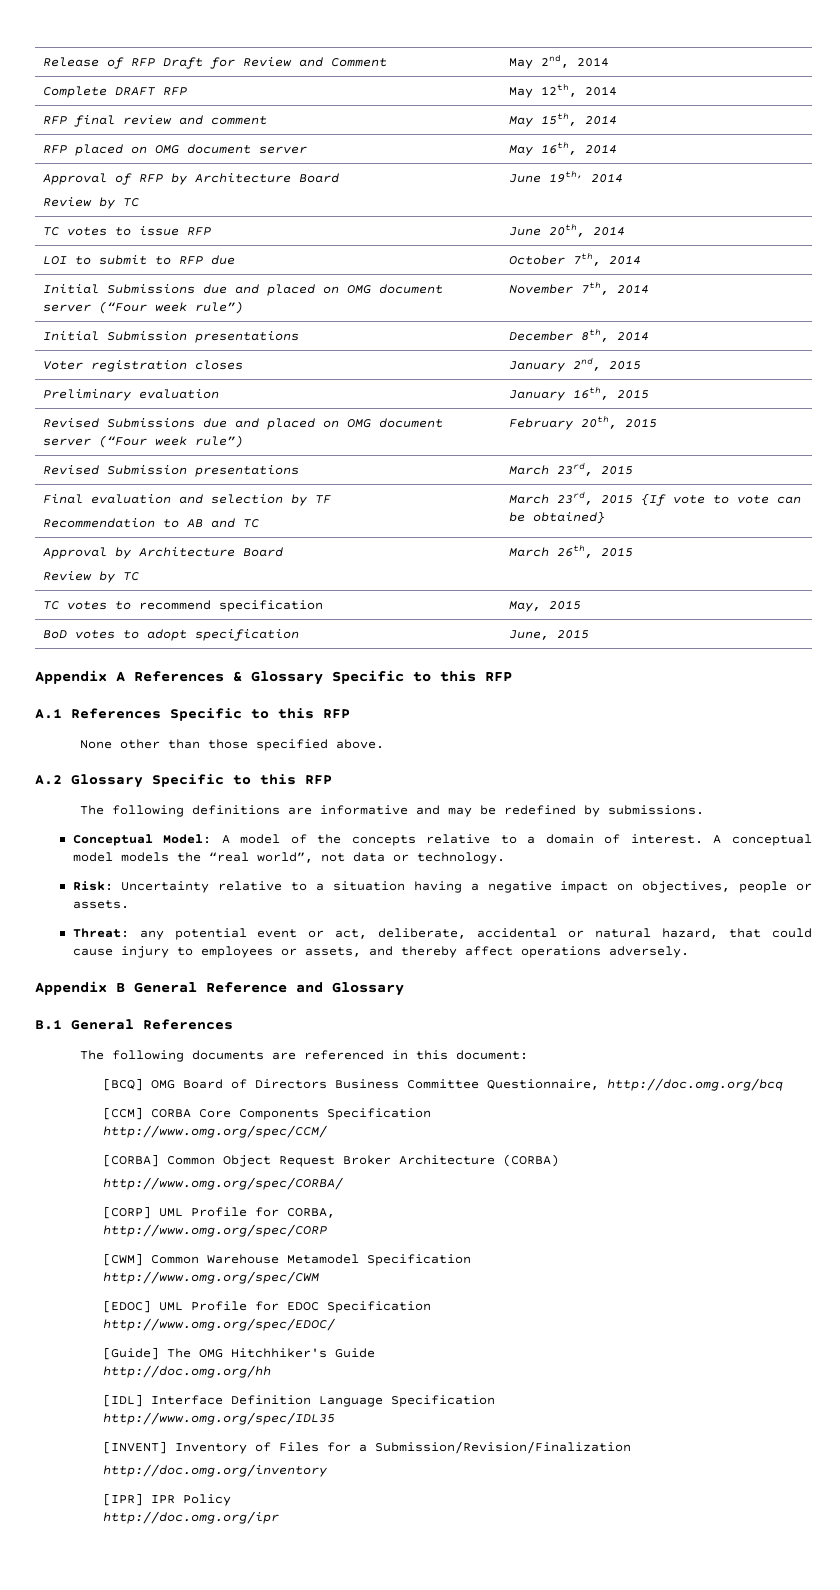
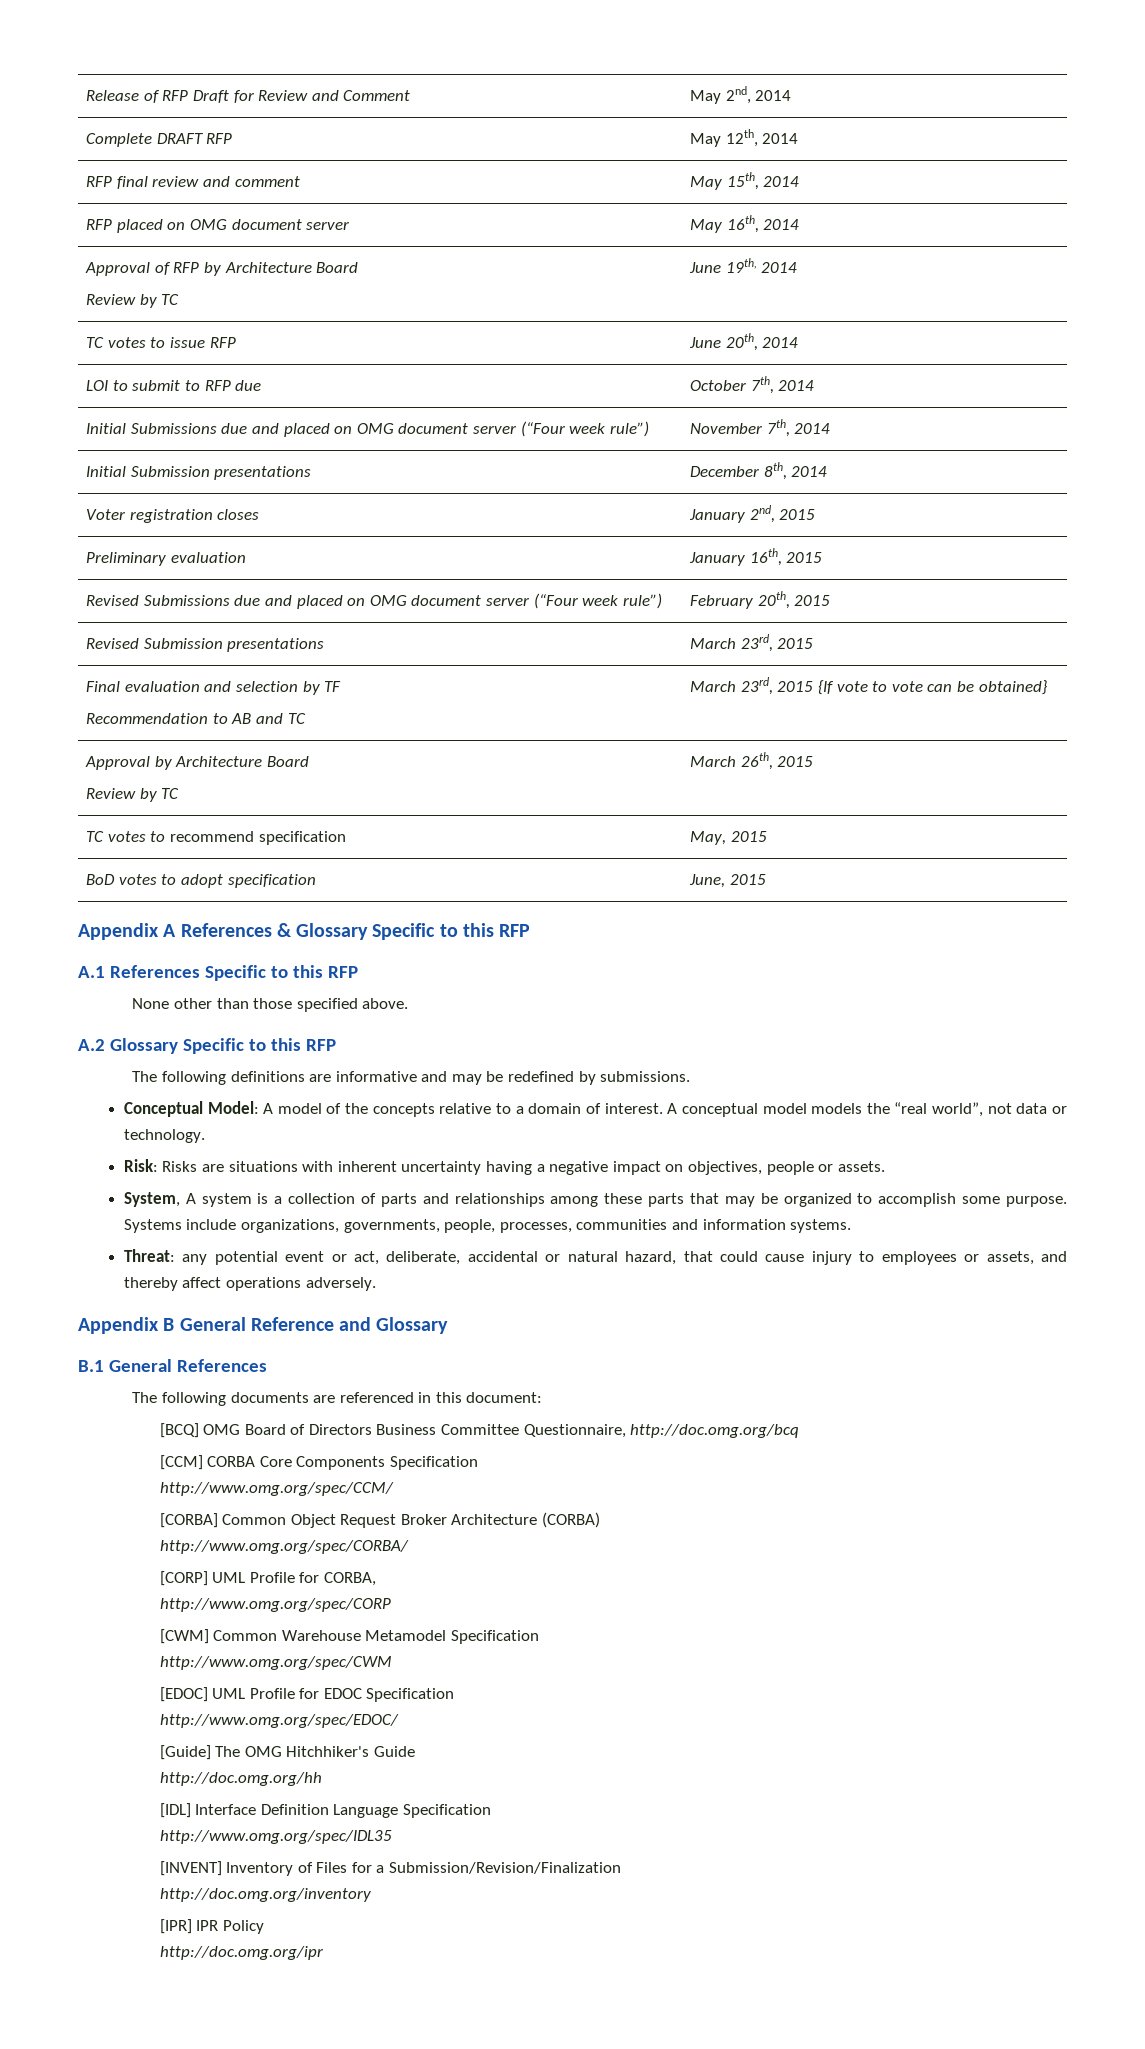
[121,881,405,893] Uncertainty relative to a situation -> [162,1161,482,1175] Risks are situations with inherent uncertainty
(129, 904) none -> [123,1192,1067,1207] [123,1219,852,1233] // System, A system is a collection of parts and relationships among these parts that may be organized to accomplish some purpose. Systems include organizations, governments, people, processes, communities and information systems.

